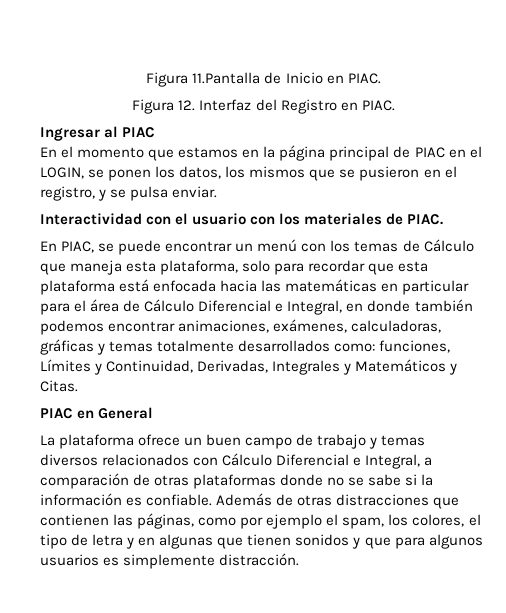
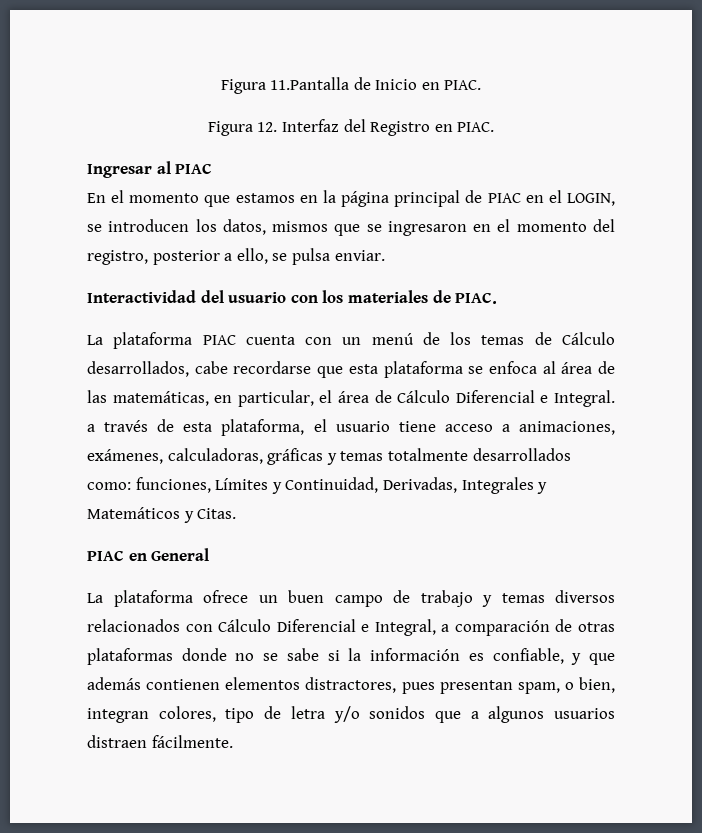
[108,169,152,181] ponen -> [108,219,190,232] introducen
[225,166,246,178] los -> (266, 227) none
[359,166,457,181] [40,186,107,201] pusieron en el registro, y -> [387,219,615,236] [87,248,268,265] ingresaron en el momento del registro, posterior a ello,
[146,213,189,225] con el -> [200,290,224,303] del
[40,240,233,255] En PIAC, se puede encontrar -> [87,332,333,349] La plataforma PIAC cuenta con
[301,243,327,252] con -> [422,332,440,345] de
[40,260,429,275] [40,279,470,295] [40,303,70,315] que maneja esta plataforma, solo para recordar que esta plataforma está enfocada hacia las matemáticas en particular para -> [87,361,615,378] [87,390,314,407] desarrollados, cabe recordarse que esta plataforma se enfoca al área de las matemáticas, en particular,
[287,299,473,315] [40,320,176,335] Integral, en donde también podemos encontrar -> [554,390,616,407] [87,419,510,436] Integral. a través de esta plataforma, el usuario tiene acceso a
[146,493,460,509] [40,513,481,529] [40,534,483,549] [40,553,300,569] confiable. Además de otras distracciones que contienen las páginas, como por ejemplo el spam, los colores, el tipo de letra y en algunas que tienen sonidos y que para algunos usuarios es simplemente distracción. -> [492,648,615,665] [87,677,615,694] [87,706,615,723] [87,735,233,748] confiable, y que además contienen elementos distractores, pues presentan spam, o bien, integran colores, tipo de letra y/o sonidos que a algunos usuarios distraen fácilmente.

